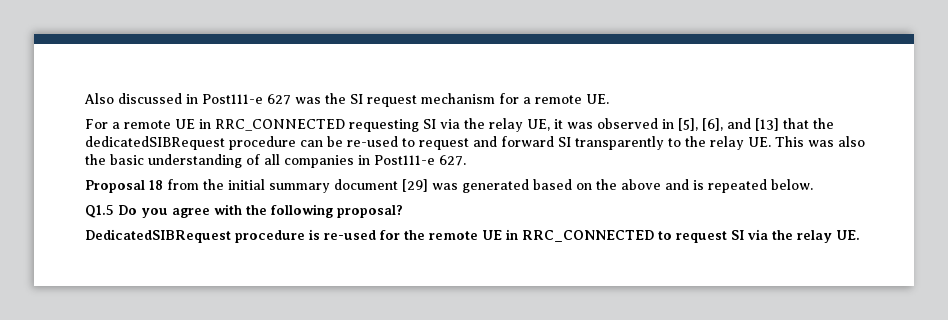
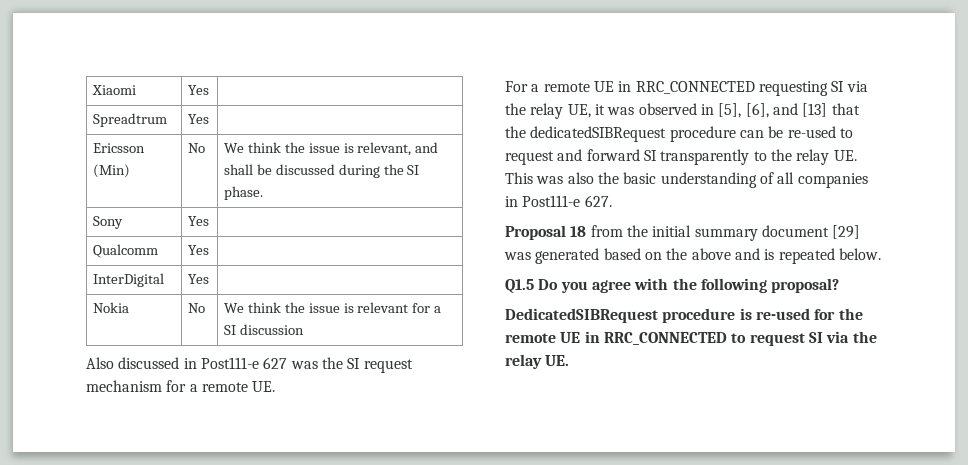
(84, 98) none -> [91,85,136,95] [187,85,209,95] [92,113,167,127] [187,114,209,124] [92,143,145,153] [92,164,130,178] [187,143,205,153] [223,142,439,156] [223,164,420,178] [223,186,263,200] [92,216,123,229] [187,216,209,226] [92,244,158,258] [187,245,209,255] [92,273,164,287] [187,274,209,284] [92,302,129,313] [187,303,205,313] [223,302,442,313] [223,324,304,335] Xiaomi | Yes | // Spreadtrum | Yes | // Ericsson (Min) | No | We think the issue is relevant, and shall be discussed during the SI phase. // Sony | Yes | // Qualcomm | Yes | // InterDigital | Yes | // Nokia | No | We think the issue is relevant for a SI discussion //

